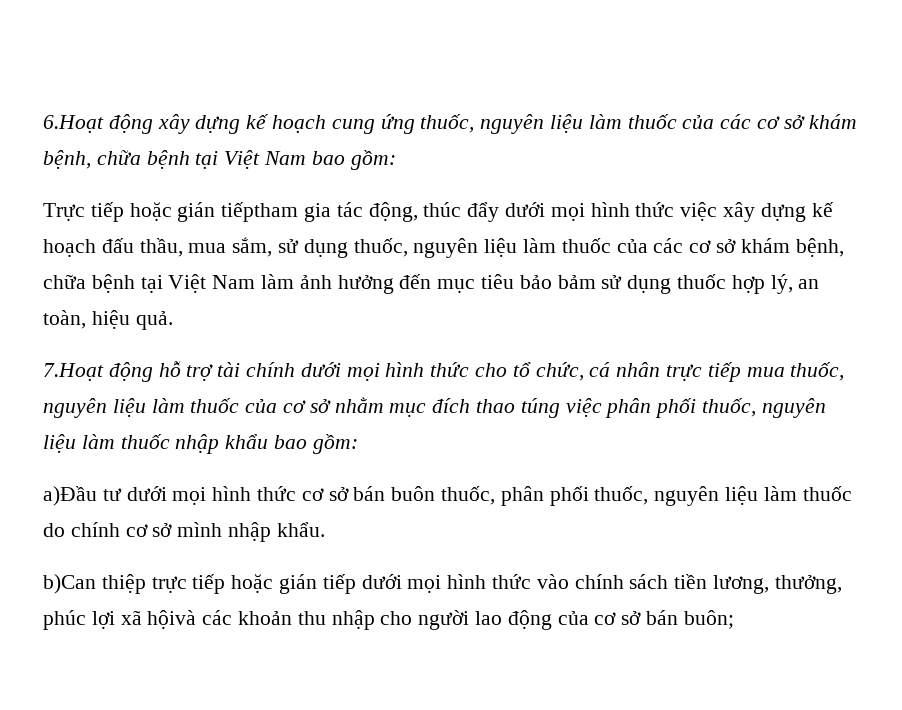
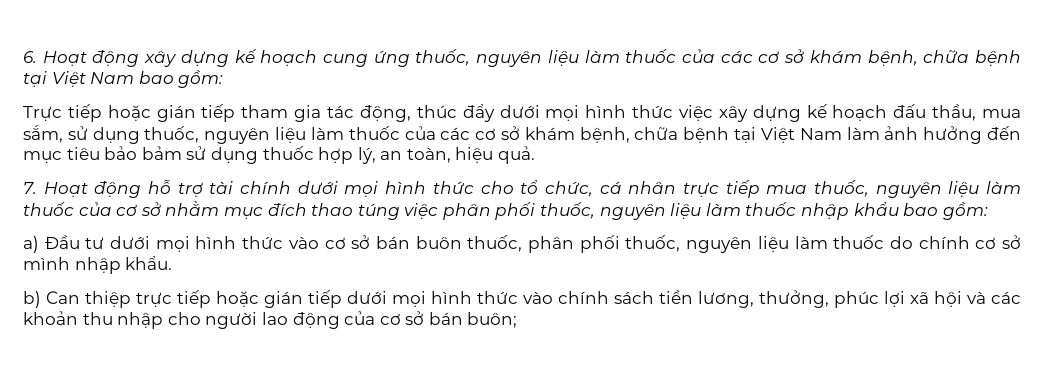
[43,115,104,133] 6.Hoạt -> [23,51,87,66] 6. Hoạt
[221,202,299,222] tiếptham -> [201,104,289,122] tiếp tham
[43,363,104,381] 7.Hoạt -> [23,182,88,197] 7. Hoạt
[43,486,97,506] a)Đầu -> [23,235,80,253] a) Đầu
(297, 493) none -> [288,236,319,249] vào
[43,574,96,594] b)Can -> [23,291,80,308] b) Can
[147,610,197,629] hộivà -> [934,291,986,307] hội và

